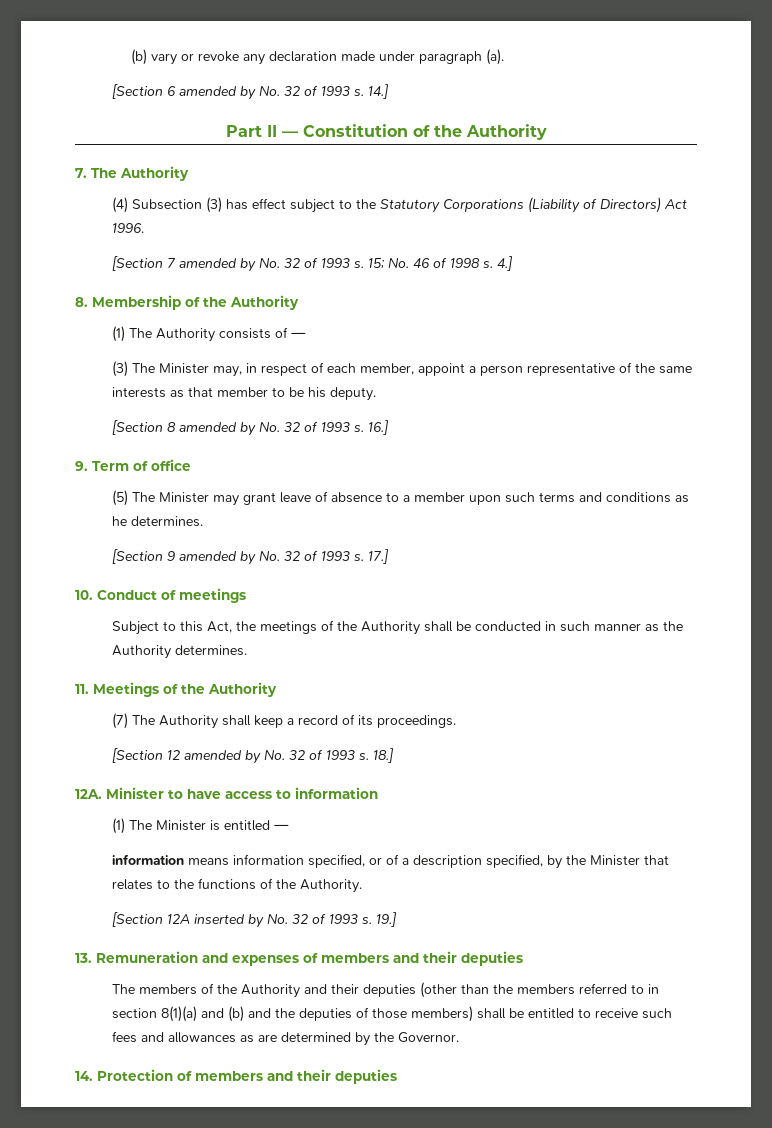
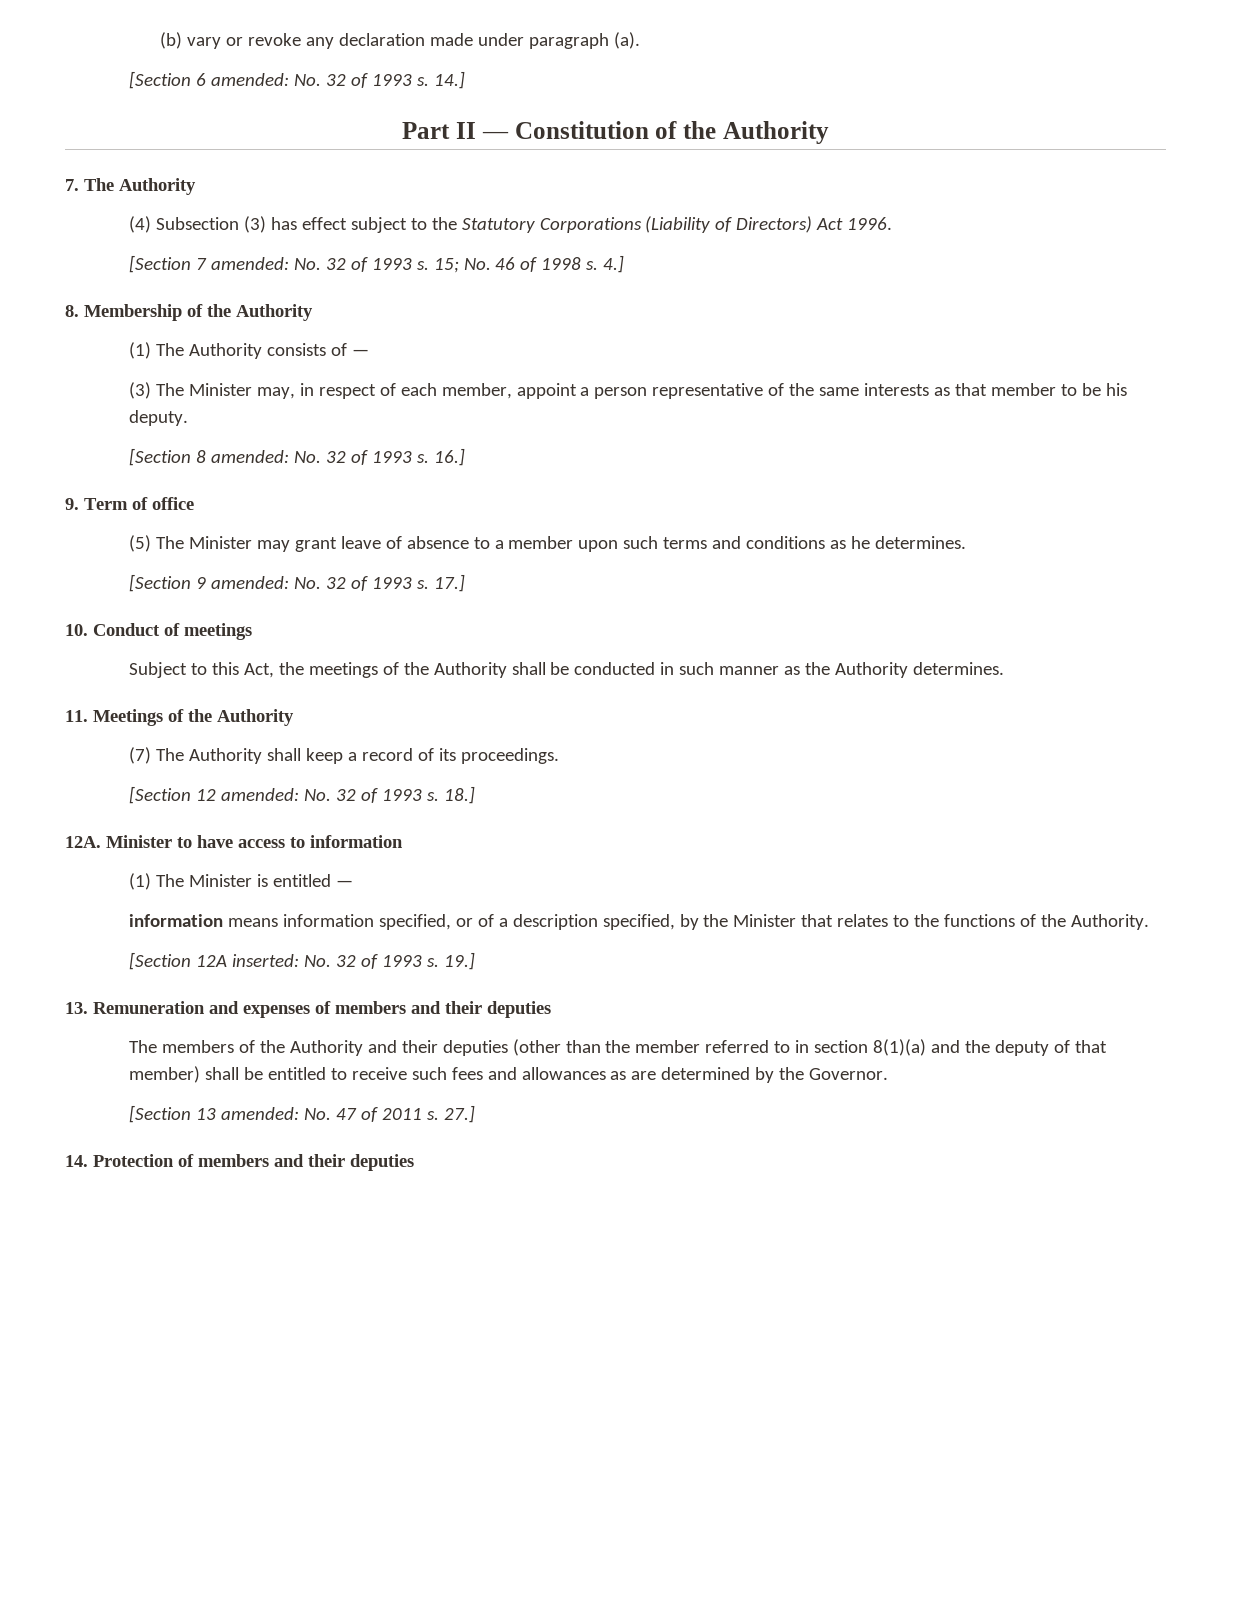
[179,86,257,100] amended by -> [210,73,289,86] amended:
[179,258,257,272] amended by -> [210,257,289,270] amended:
[179,422,257,436] amended by -> [210,450,289,463] amended:
[179,551,257,565] amended by -> [210,576,289,589] amended:
[184,750,262,764] amended by -> [220,788,299,801] amended:
[194,914,265,928] inserted by -> [231,954,299,967] inserted:
[517,984,576,995] members -> [635,1040,701,1053] member
[228,1006,474,1022] (b) and the deputies of those members) -> [965,1040,1108,1056] [128,1066,200,1083] the deputy of that member)
(460, 1037) none -> [128,1105,475,1123] // [Section 13 amended: No. 47 of 2011 s. 27.]

